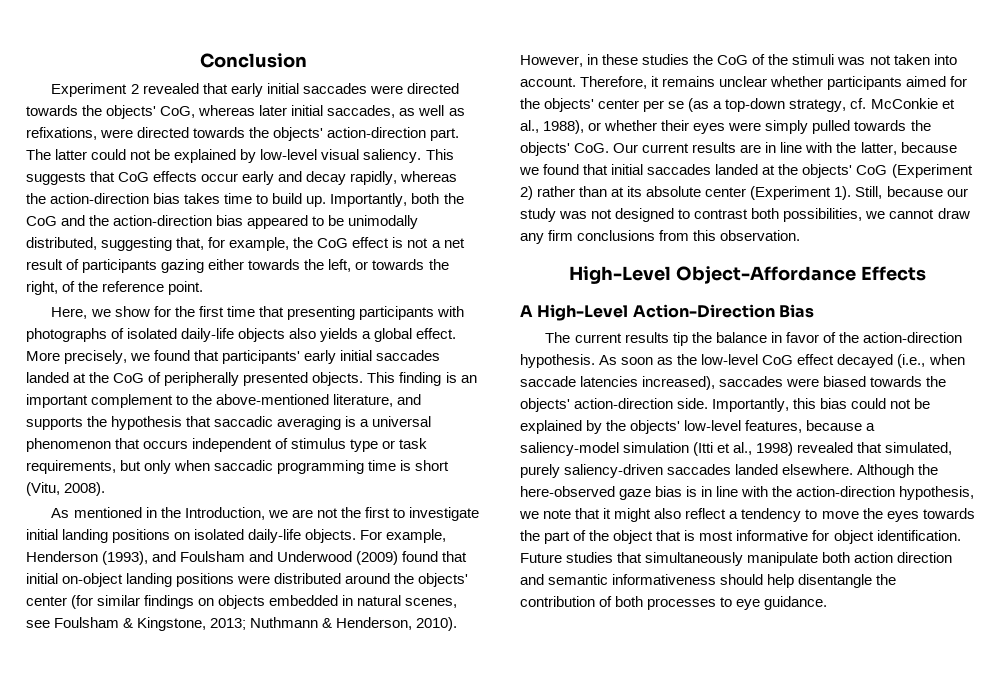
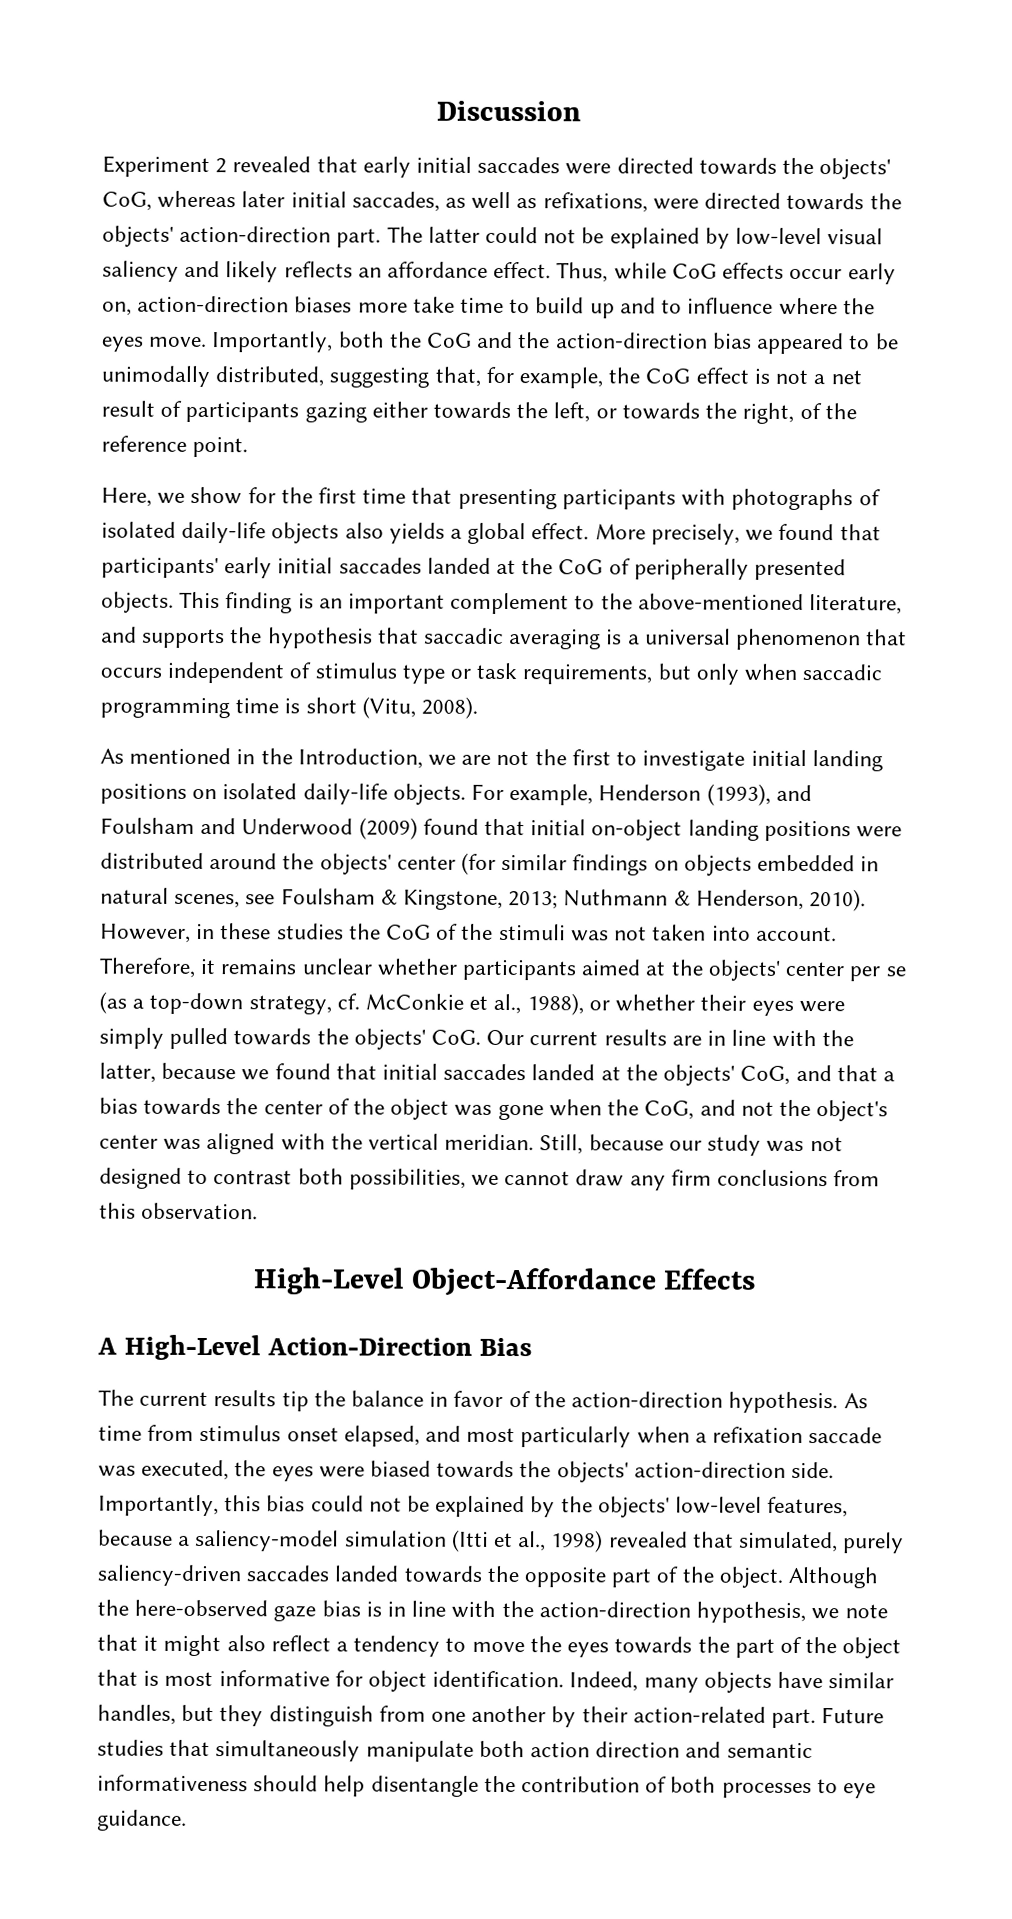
[200,53,307,68] Conclusion -> [435,100,581,122] Discussion
[363,149,454,163] [26,171,458,185] [26,193,327,207] saliency. This suggests that CoG effects occur early and decay rapidly, whereas the action-direction bias takes time to build up. -> [102,260,896,285] [102,295,875,319] [102,336,208,352] saliency and likely reflects an affordance effect. Thus, while CoG effects occur early on, action-direction biases more take time to build up and to influence where the eyes move.
[950,76,968,87] for -> [645,961,666,976] at
[856,164,973,178] [520,186,852,200] CoG (Experiment 2) rather than at its absolute center (Experiment 1). -> [740,1064,895,1085] [99,1097,889,1122] [99,1133,535,1155] CoG, and that a bias towards the center of the object was gone when the CoG, and not the object's center was aligned with the vertical meridian.
[621,354,965,368] [520,376,784,390] soon as the low-level CoG effect decayed (i.e., when saccade latencies increased), saccades -> [98,1424,883,1448] [98,1459,314,1482] time from stimulus onset elapsed, and most particularly when a refixation saccade was executed, the eyes
[782,464,854,475] elsewhere. -> [403,1565,783,1588] towards the opposite part of the object.
(961, 535) none -> [569,1671,895,1693] [97,1704,817,1729] Indeed, many objects have similar handles, but they distinguish from one another by their action-related part.

